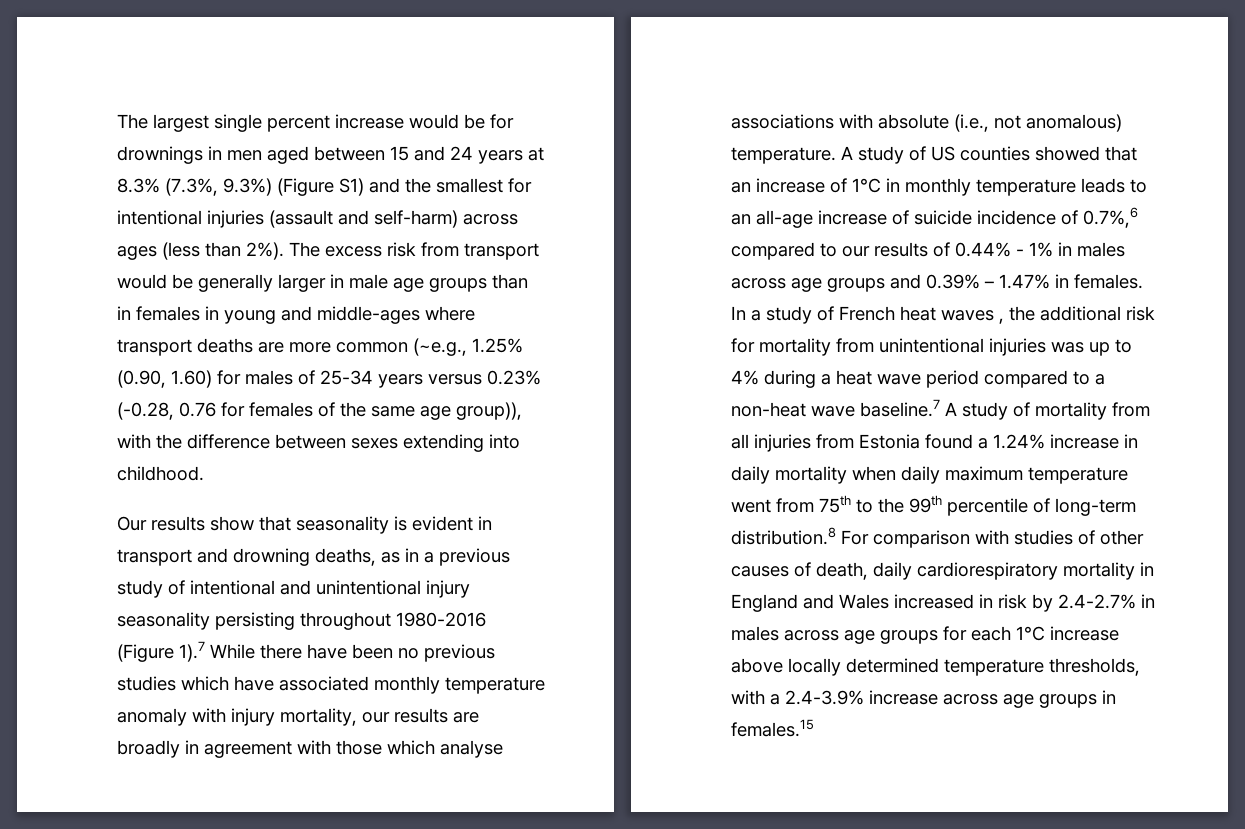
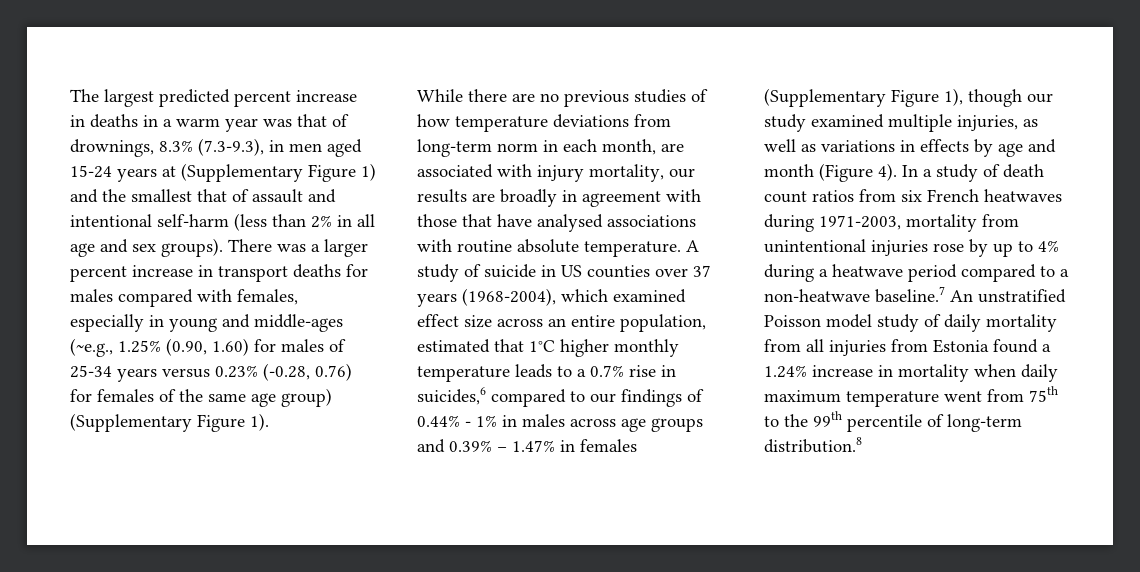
[214,114,514,132] [117,146,544,164] [117,178,532,196] [117,210,518,228] [117,242,539,260] [117,274,528,292] [117,306,475,324] [117,338,408,356] single percent increase would be for drownings in men aged between 15 and 24 years at 8.3% (7.3%, 9.3%) (Figure S1) and the smallest for intentional injuries (assault and self-harm) across ages (less than 2%). The excess risk from transport would be generally larger in male age groups than in females in young and middle-ages where transport deaths are more common -> [159,89,357,107] [70,114,349,132] [70,138,362,157] [70,163,376,182] [70,189,336,203] [70,213,375,231] [70,238,368,257] [70,264,368,282] [70,289,298,307] [70,314,343,332] predicted percent increase in deaths in a warm year was that of drownings, 8.3% (7.3-9.3), in men aged 15-24 years at (Supplementary Figure 1) and the smallest that of assault and intentional self-harm (less than 2% in all age and sex groups). There was a larger percent increase in transport deaths for males compared with females, especially in young and middle-ages
[179,402,216,417] 0.76 -> [315,363,352,381] 0.76)
[456,402,522,420] [117,434,520,452] [117,466,204,481] [117,516,492,534] [117,548,510,566] [117,580,470,598] [117,612,486,630] [117,641,495,662] [117,676,545,694] [117,708,187,726] group)), with the difference between sexes extending into childhood. // Our results show that seasonality is evident in transport and drowning deaths, as in a previous study of intentional and unintentional injury seasonality persisting throughout 1980-2016 (Figure 1).7 While there have been no previous studies which have associated monthly temperature anomaly -> [281,388,332,407] [70,413,269,432] [417,89,708,107] [417,114,671,132] [417,139,684,157] [417,164,493,178] group) (Supplementary Figure 1). // While there are no previous studies of how temperature deviations from long-term norm in each month, are associated
[387,740,503,758] [731,114,1122,132] [731,146,1137,164] [731,178,1147,196] [731,207,1138,228] which analyse associations with absolute (i.e., not anomalous) temperature. A study of US counties showed that an increase of 1°C in monthly temperature leads to an all-age increase of suicide incidence of 0.7%,6 -> [462,214,696,232] [417,239,699,257] [417,264,711,282] [417,288,686,307] [417,314,706,332] [417,339,679,357] [417,364,676,382] [417,387,486,405] that have analysed associations with routine absolute temperature. A study of suicide in US counties over 37 years (1968-2004), which examined effect size across an entire population, estimated that 1°C higher monthly temperature leads to a 0.7% rise in suicides,6
[874,242,928,257] results -> [621,389,682,407] findings
[1074,274,1143,289] [731,306,1155,324] [731,338,755,353] females. In a study of French heat waves , the additional risk for -> [580,439,637,452] [764,88,1053,107] [764,114,1038,132] [764,139,1056,157] [764,163,1044,182] [764,189,1062,203] [764,214,901,232] females (Supplementary Figure 1), though our study examined multiple injuries, as well as variations in effects by age and month (Figure 4). In a study of death count ratios from six French heatwaves during 1971-2003,
[1051,342,1084,353] was -> [933,239,988,257] rose by
[836,370,921,385] heat wave -> [832,264,903,277] heatwave
[731,399,1030,420] non-heat wave baseline.7 A study of -> [764,286,1066,303] [764,314,981,332] non-heatwave baseline.7 An unstratified Poisson model study of daily
[731,466,770,484] daily -> (893, 371) none
[841,530,1144,548] [731,562,1154,580] [731,594,1155,612] [731,626,1119,644] [731,658,1140,676] [731,690,1116,708] [731,719,814,737] For comparison with studies of other causes of death, daily cardiorespiratory mortality in England and Wales increased in risk by 2.4-2.7% in males across age groups for each 1°C increase above locally determined temperature thresholds, with a 2.4-3.9% increase across age groups in females.15 -> (862, 445) none

